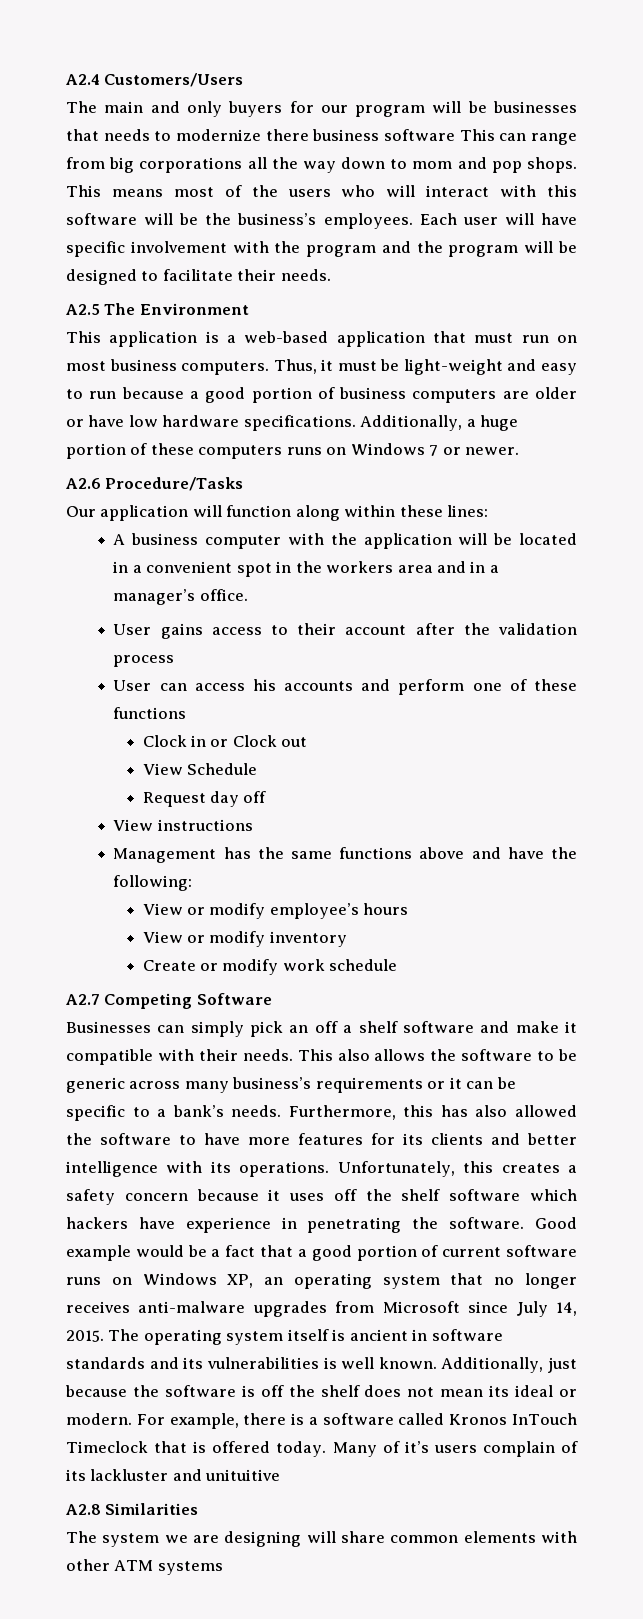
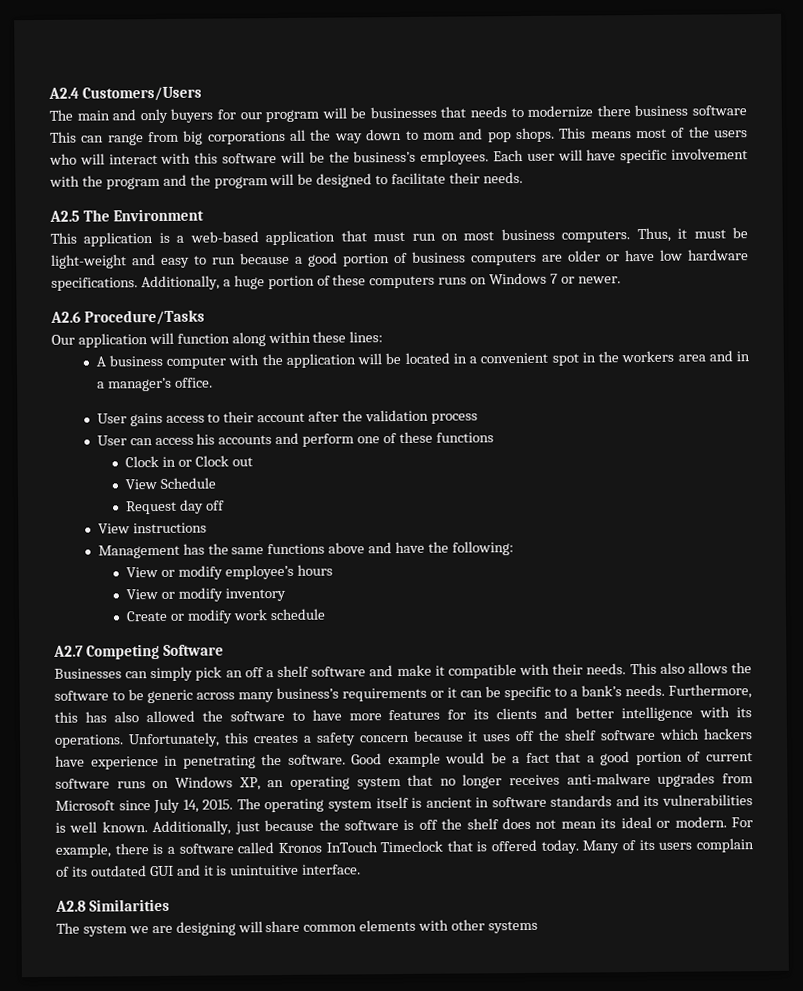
[404,1441,429,1453] it’s -> [638,839,655,851] its
[90,1469,281,1481] lackluster and unituitive -> [90,864,362,877] outdated GUI and it is unintuitive interface.
[114,1560,154,1571] ATM -> (486, 925) none

